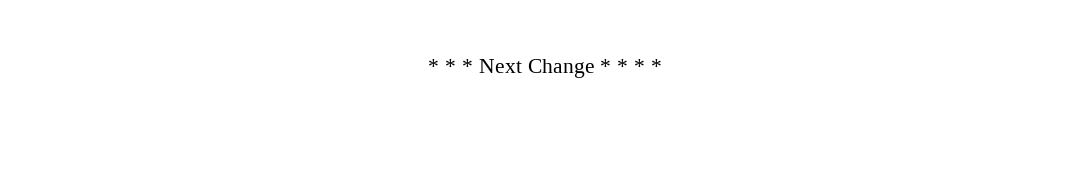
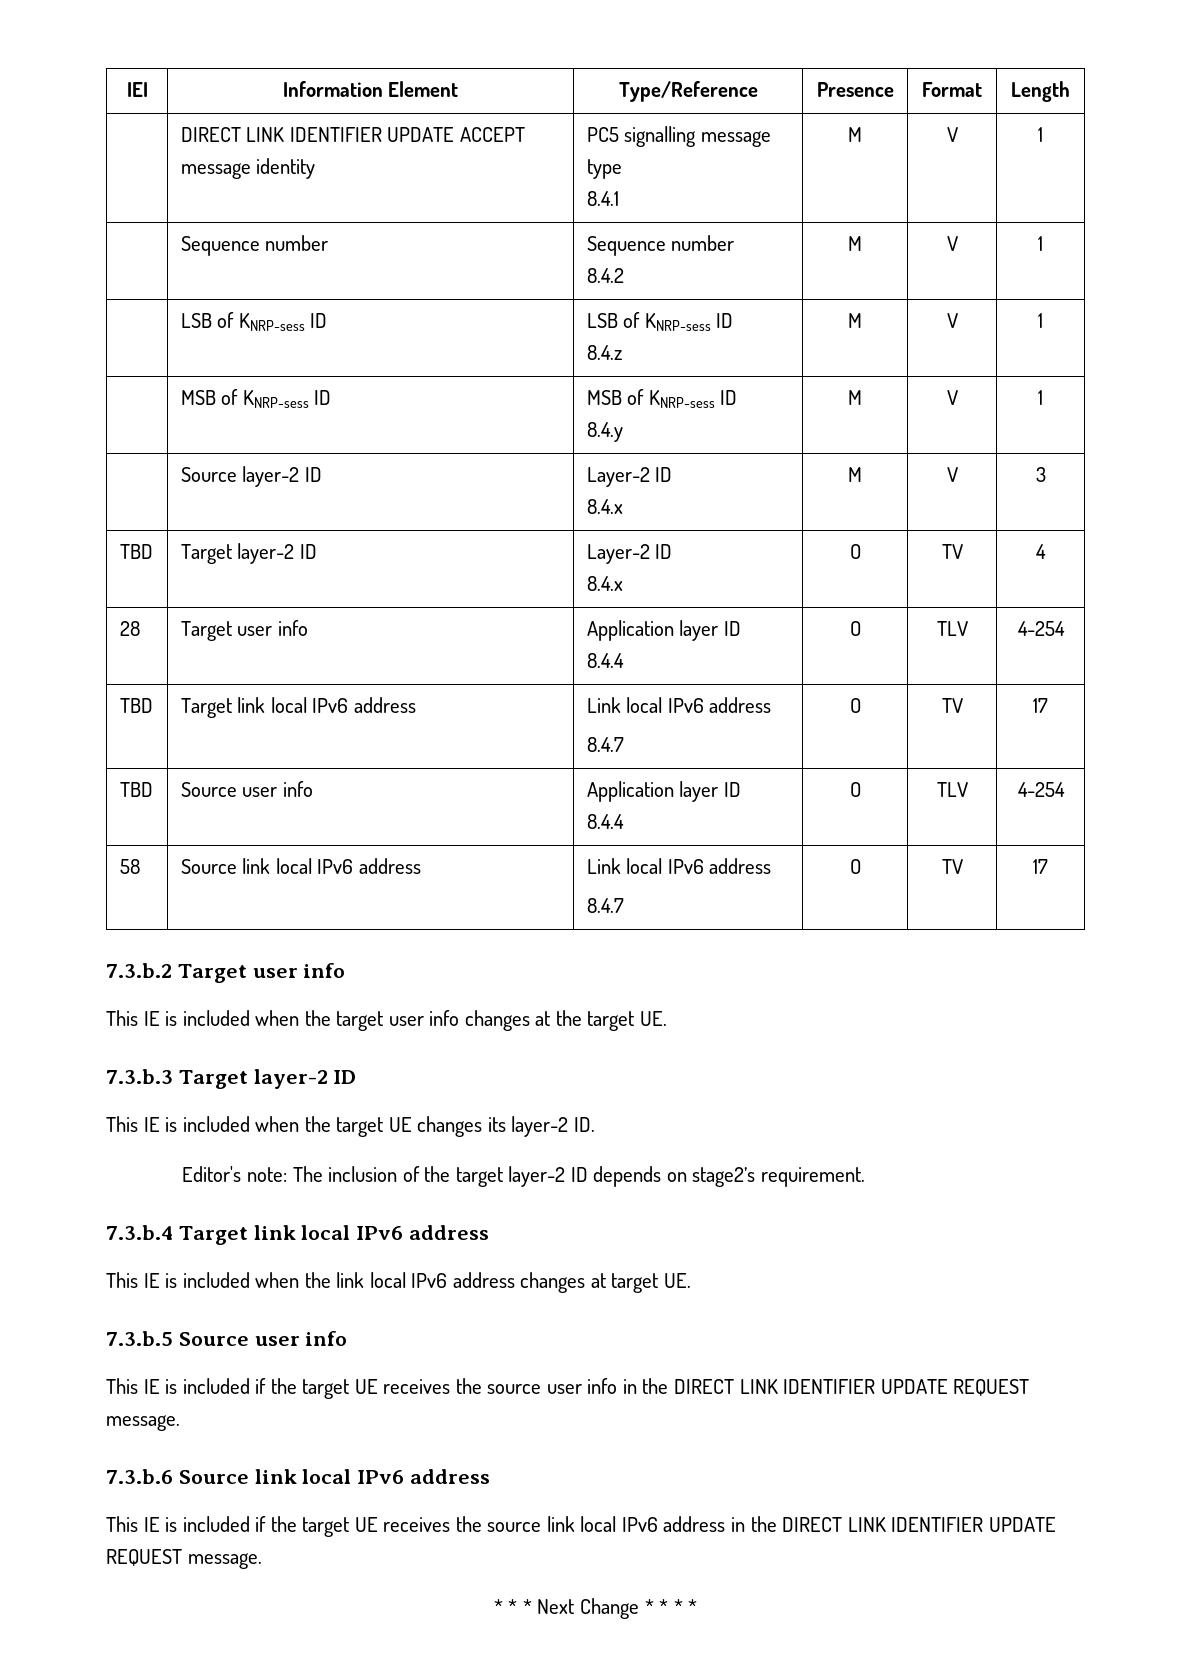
(428, 66) none -> [126,82,148,97] [282,81,459,97] [618,81,758,102] [816,82,894,97] [921,82,983,97] [1011,81,1070,102] [180,127,525,142] [180,158,316,179] [586,126,771,147] [586,159,622,179] [586,191,619,206] [848,127,862,142] [946,127,958,142] [1038,127,1043,142] [180,235,329,256] [586,235,735,256] [586,268,624,283] [848,236,862,251] [946,236,958,251] [1038,236,1043,251] [180,312,328,331] [586,312,734,331] [586,345,622,360] [848,313,862,328] [946,313,958,328] [1038,313,1043,328] [180,389,332,408] [586,389,738,408] [586,422,623,442] [848,390,862,405] [946,390,958,405] [1038,390,1043,405] [180,466,322,487] [586,467,673,487] [586,499,623,514] [848,467,862,482] [946,467,958,482] [1035,467,1046,482] [119,544,153,559] [180,543,317,564] [586,544,673,564] [586,576,623,591] [849,544,861,559] [941,544,963,559] [1036,544,1046,559] [119,621,140,636] [180,620,308,641] [586,620,741,641] [586,653,624,668] [849,621,861,636] [936,621,968,636] [1017,621,1065,636] [119,698,153,713] [180,697,416,718] [586,697,772,713] [586,737,624,752] [849,698,861,713] [941,698,963,713] [1033,698,1048,713] [119,782,153,797] [180,781,313,797] [586,781,741,802] [586,814,624,829] [849,782,861,797] [936,782,968,797] [1017,782,1065,797] [119,859,140,874] [180,858,421,874] [586,858,772,874] [586,898,624,913] [849,859,861,874] [941,859,963,874] [1033,859,1048,874] [106,963,346,983] [106,1010,667,1031] [106,1069,357,1089] [106,1116,595,1137] [182,1166,865,1187] [106,1225,489,1245] [106,1272,691,1293] [106,1331,348,1346] [106,1378,1030,1399] [106,1415,180,1431] [106,1469,491,1484] [106,1516,1056,1537] [106,1549,262,1569] IEI | Information Element | Type/Reference | Presence | Format | Length // | DIRECT LINK IDENTIFIER UPDATE ACCEPT message identity | PC5 signalling message type // 8.4.1 | M | V | 1 // | Sequence number | Sequence number // 8.4.2 | M | V | 1 // | LSB of KNRP-sess ID | LSB of KNRP-sess ID // 8.4.z | M | V | 1 // | MSB of KNRP-sess ID | MSB of KNRP-sess ID // 8.4.y | M | V | 1 // | Source layer-2 ID | Layer-2 ID // 8.4.x | M | V | 3 // TBD | Target layer-2 ID | Layer-2 ID // 8.4.x | O | TV | 4 // 28 | Target user info | Application layer ID // 8.4.4 | O | TLV | 4-254 // TBD | Target link local IPv6 address | Link local IPv6 address // 8.4.7 | O | TV | 17 // TBD | Source user info | Application layer ID // 8.4.4 | O | TLV | 4-254 // 58 | Source link local IPv6 address | Link local IPv6 address // 8.4.7 | O | TV | 17 // 7.3.b.2 Target user info // This IE is included when the target user info changes at the target UE. // 7.3.b.3 Target layer-2 ID // This IE is included when the target UE changes its layer-2 ID. // Editor's note: The inclusion of the target layer-2 ID depends on stage2’s requirement. // 7.3.b.4 Target link local IPv6 address // This IE is included when the link local IPv6 address changes at target UE. // 7.3.b.5 Source user info // This IE is included if the target UE receives the source user info in the DIRECT LINK IDENTIFIER UPDATE REQUEST message. // 7.3.b.6 Source link local IPv6 address // This IE is included if the target UE receives the source link local IPv6 address in the DIRECT LINK IDENTIFIER UPDATE REQUEST message. //

